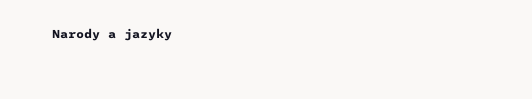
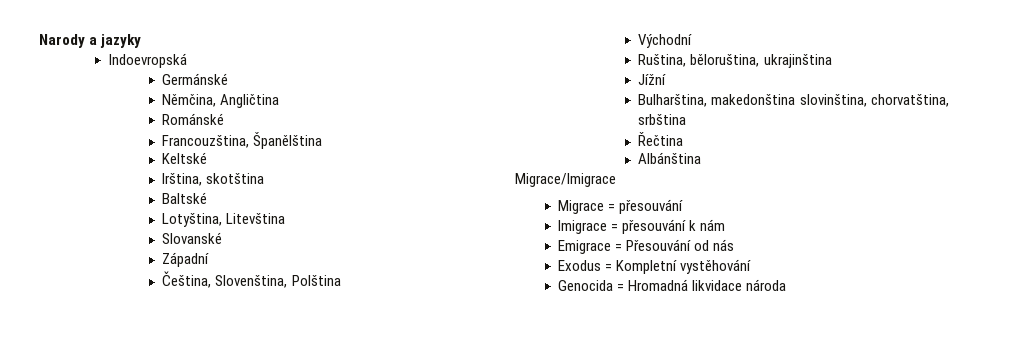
(172, 34) none -> [108,53,187,68] [162,73,229,85] [162,94,280,108] [162,113,225,125] [162,132,323,149] [162,152,208,164] [162,173,265,186] [162,192,208,204] [162,213,286,227] [162,232,223,244] [162,252,210,267] [162,271,341,288] [638,34,693,48] [638,54,832,68] [638,74,667,85] [638,94,949,107] [638,114,687,125] [638,132,684,146] [638,152,702,164] [515,173,616,187] [558,199,684,214] [558,219,726,234] [558,239,735,254] [558,259,752,274] [558,279,787,291] // Indoevropská // Germánské // Němčina, Angličtina // Románské // Francouzština, Španělština // Keltské // Irština, skotština // Baltské // Lotyština, Litevština // Slovanské // Západní // Čeština, Slovenština, Polština // Východní // Ruština, běloruština, ukrajinština // Jížní // Bulharština, makedonština slovinština, chorvatština, srbština // Řečtina // Albánština // Migrace/Imigrace // Migrace = přesouvání // Imigrace = přesouvání k nám // Emigrace = Přesouvání od nás // Exodus = Kompletní vystěhování // Genocida = Hromadná likvidace národa

